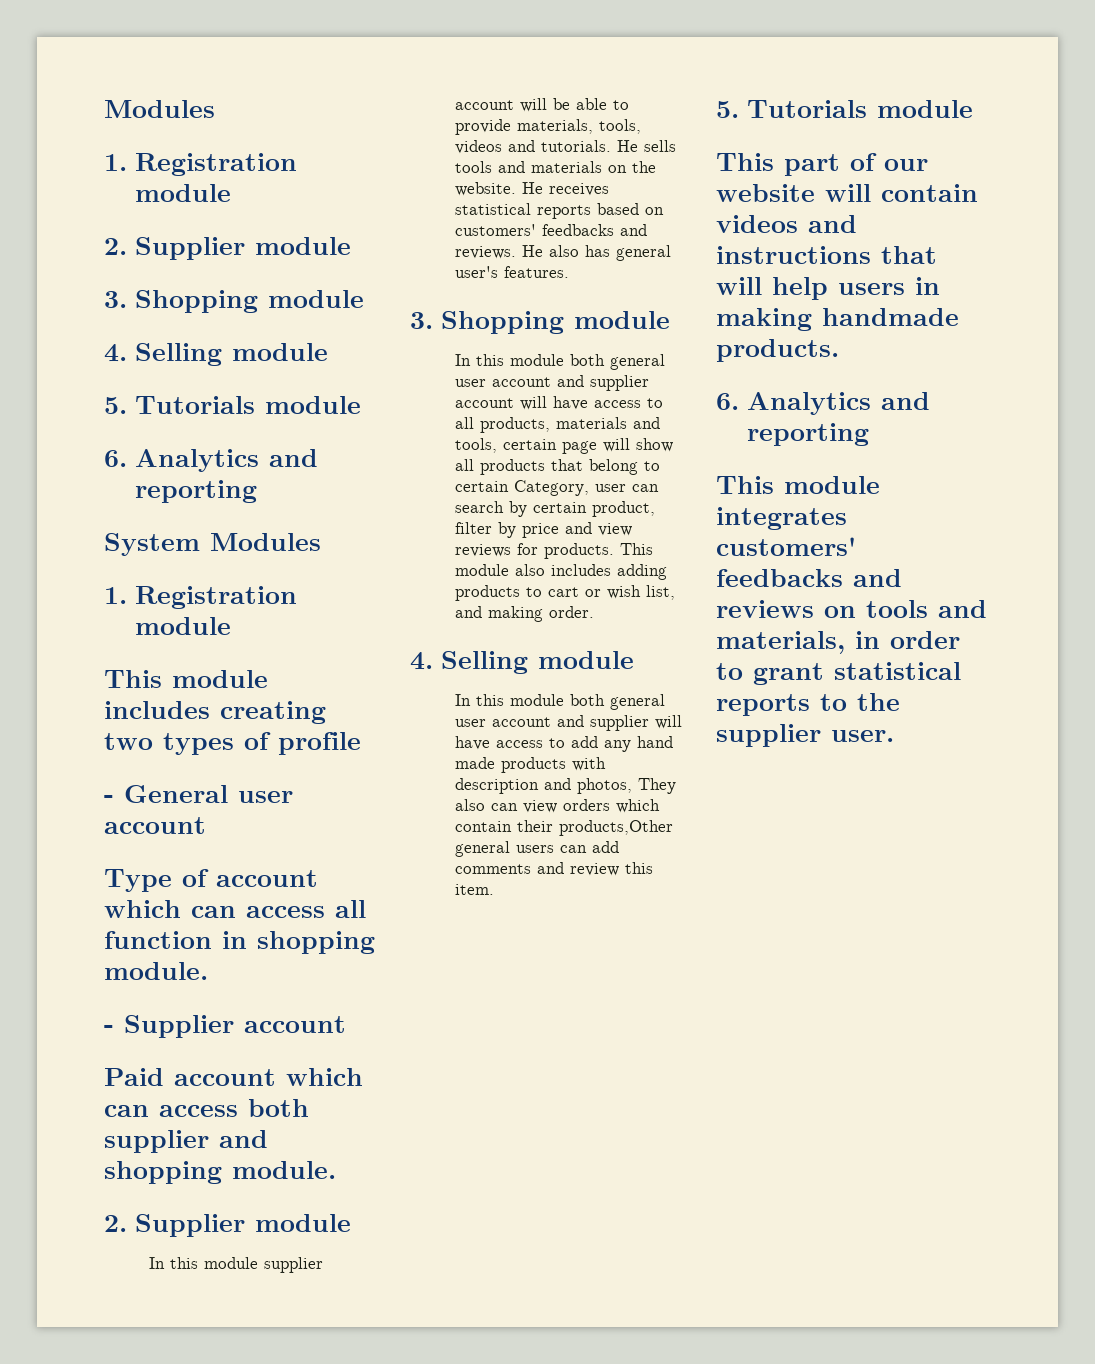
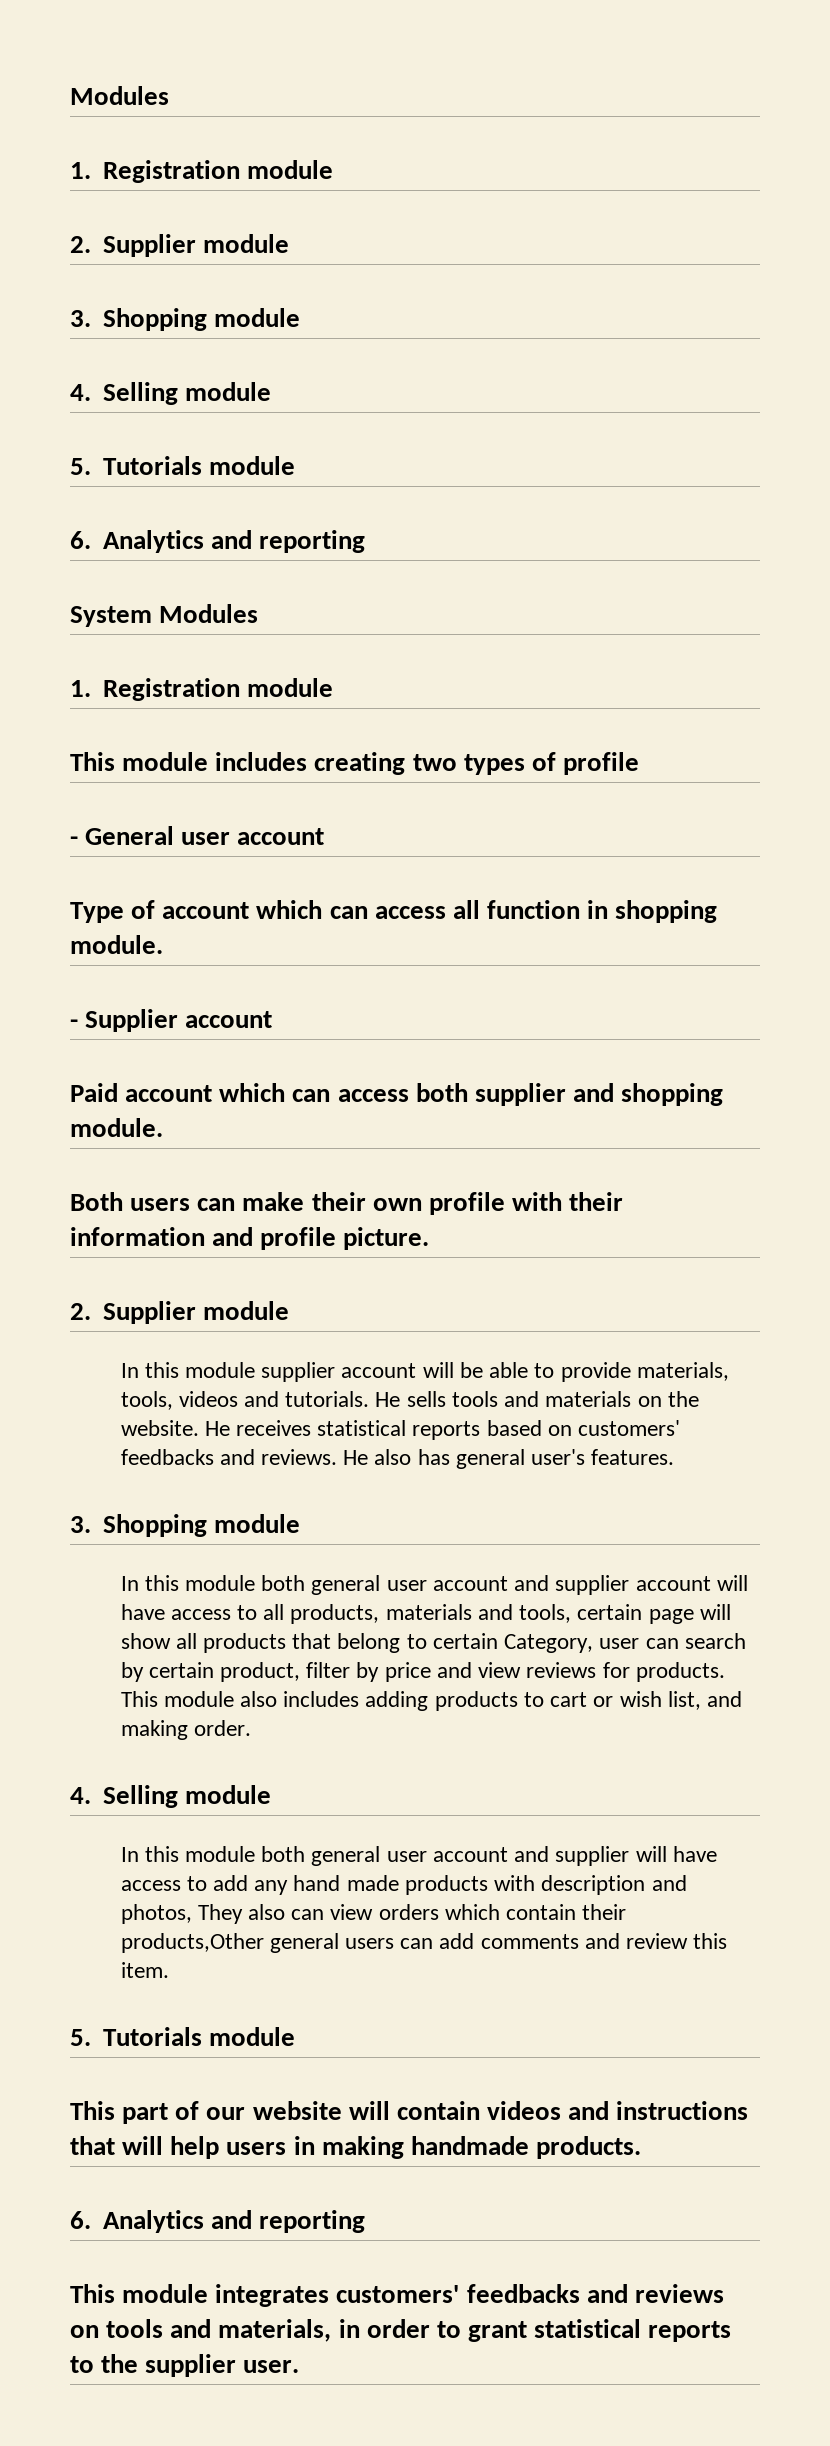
(336, 1170) none -> [70,1192,624,1215] [70,1227,430,1250] // Both users can make their own profile with their information and profile picture.

